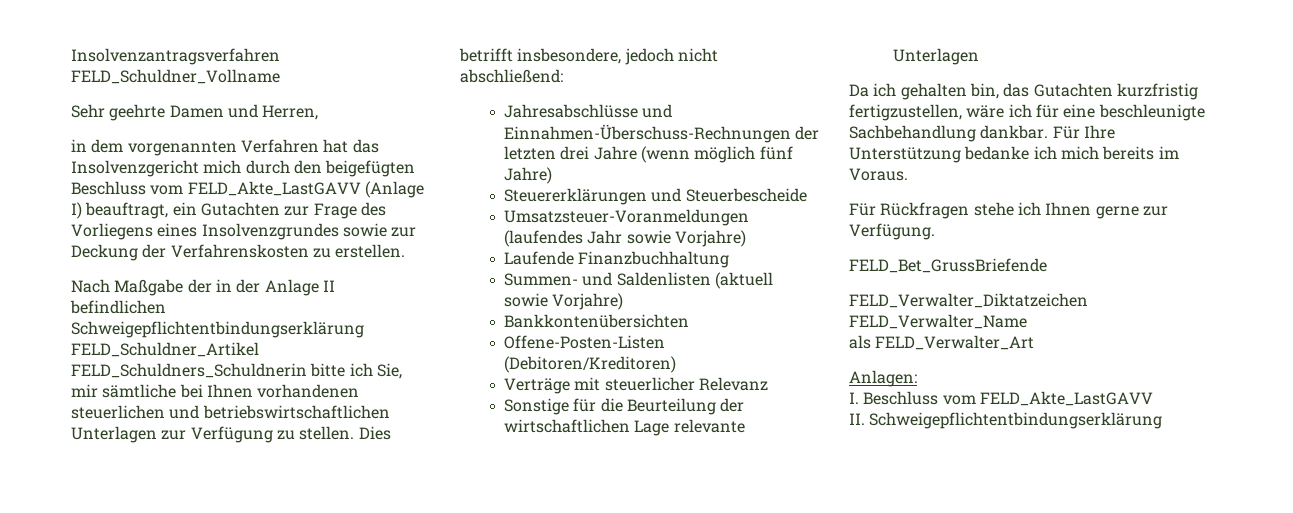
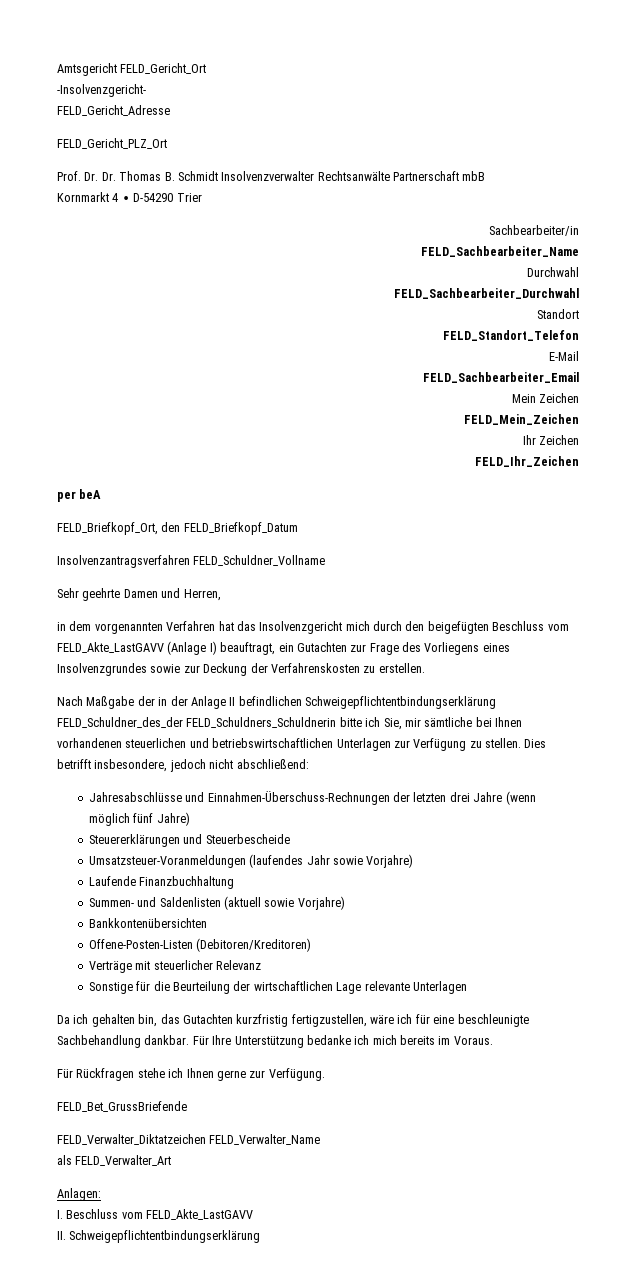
(71, 56) none -> [57,63,207,76] [57,84,146,97] [57,105,170,116] [57,138,167,149] [57,171,486,181] [57,192,202,202] [489,225,579,236] [421,246,579,257] [527,267,579,277] [394,288,579,299] [537,309,579,319] [443,330,579,341] [549,351,579,361] [423,372,579,383] [511,393,579,403] [464,414,579,425] [522,435,579,445] [475,456,579,467] [57,489,102,502] [57,522,298,535] Amtsgericht FELD_Gericht_Ort // -Insolvenzgericht- // FELD_Gericht_Adresse // FELD_Gericht_PLZ_Ort // Prof. Dr. Dr. Thomas B. Schmidt Insolvenzverwalter Rechtsanwälte Partnerschaft mbB // Kornmarkt 4 ∙ D-54290 Trier // Sachbearbeiter/in // FELD_Sachbearbeiter_Name // Durchwahl // FELD_Sachbearbeiter_Durchwahl // Standort // FELD_Standort_Telefon // E-Mail // FELD_Sachbearbeiter_Email // Mein Zeichen // FELD_Mein_Zeichen // Ihr Zeichen // FELD_Ihr_Zeichen // per beA // FELD_Briefkopf_Ort, den FELD_Briefkopf_Datum //
[71,342,259,357] FELD_Schuldner_Artikel -> [57,717,183,728] FELD_Schuldner_des_der

